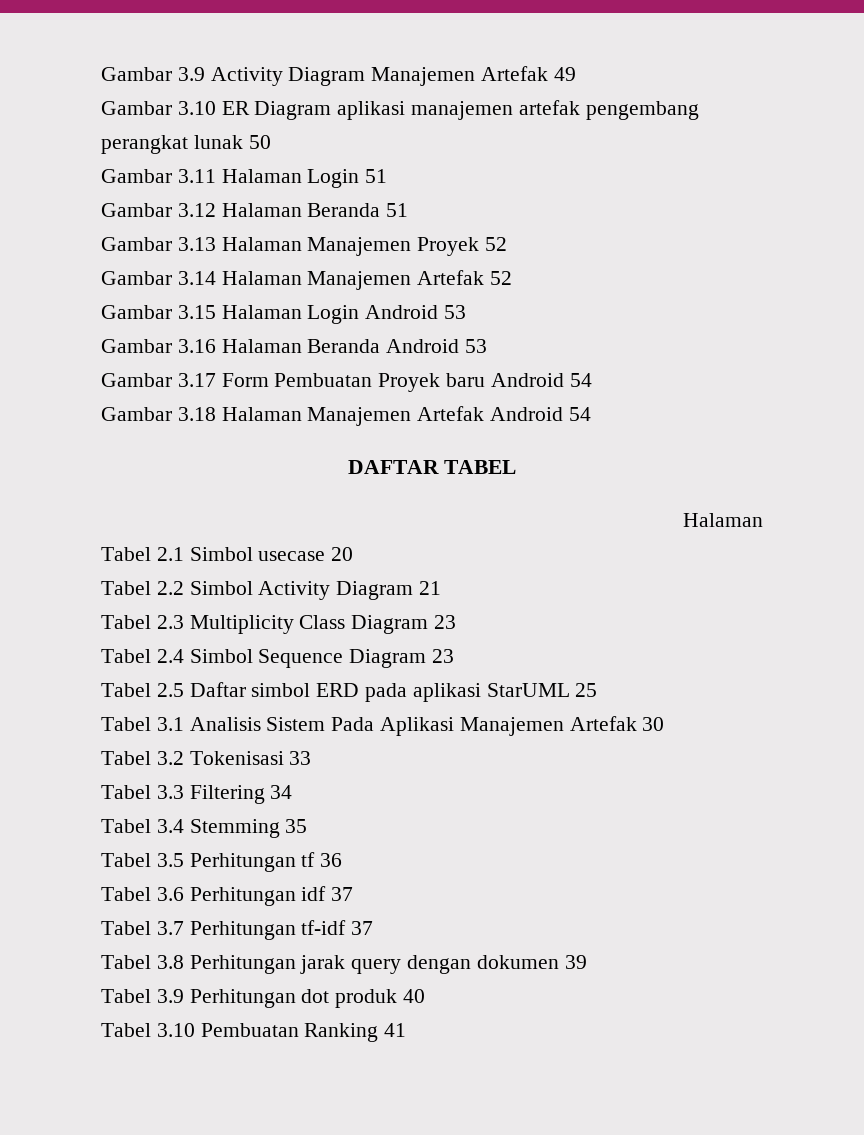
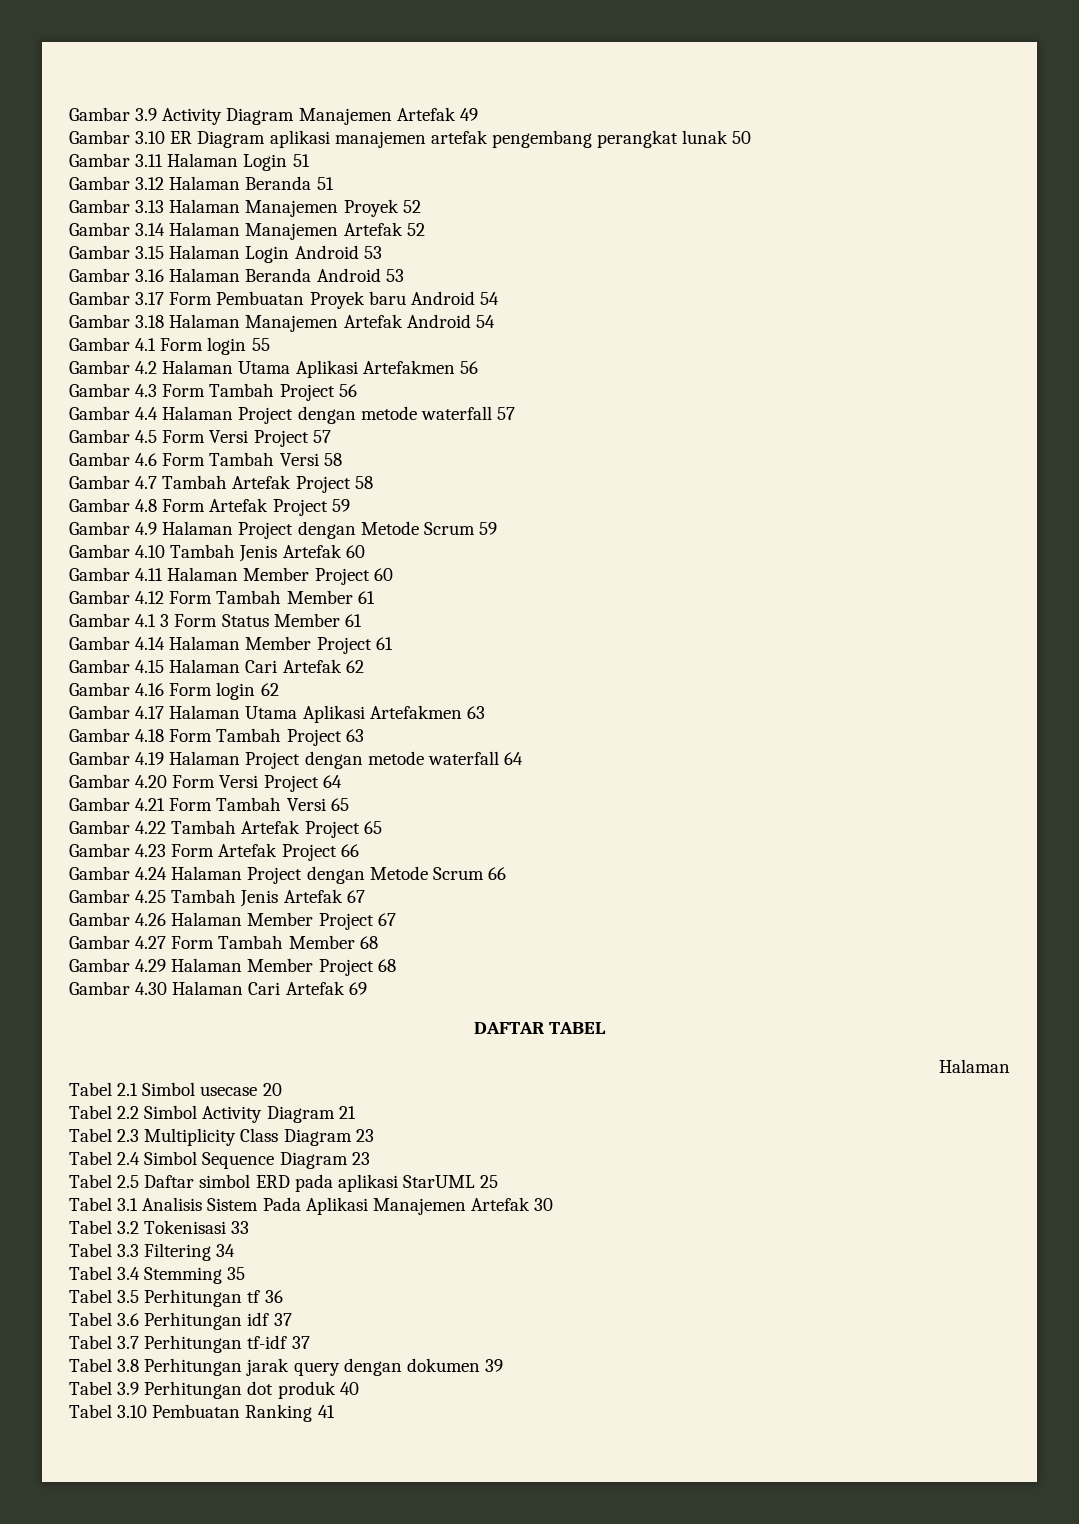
(591, 414) none -> [69,337,270,355] [69,360,478,378] [69,383,357,401] [69,406,515,424] [69,429,331,447] [69,452,342,466] [69,475,373,493] [69,498,350,516] [69,521,497,539] [69,544,365,562] [69,567,393,585] [69,590,375,604] [69,613,362,627] [69,636,393,654] [69,659,364,673] [69,682,279,700] [69,705,485,723] [69,728,364,746] [69,751,523,769] [69,774,342,792] [69,797,349,811] [69,820,382,838] [69,843,359,861] [69,866,506,884] [69,889,365,907] [69,912,396,930] [69,935,378,949] [69,958,396,976] [69,981,367,995] // Gambar 4.1 Form login 55 // Gambar 4.2 Halaman Utama Aplikasi Artefakmen 56 // Gambar 4.3 Form Tambah Project 56 // Gambar 4.4 Halaman Project dengan metode waterfall 57 // Gambar 4.5 Form Versi Project 57 // Gambar 4.6 Form Tambah Versi 58 // Gambar 4.7 Tambah Artefak Project 58 // Gambar 4.8 Form Artefak Project 59 // Gambar 4.9 Halaman Project dengan Metode Scrum 59 // Gambar 4.10 Tambah Jenis Artefak 60 // Gambar 4.11 Halaman Member Project 60 // Gambar 4.12 Form Tambah Member 61 // Gambar 4.1 3 Form Status Member 61 // Gambar 4.14 Halaman Member Project 61 // Gambar 4.15 Halaman Cari Artefak 62 // Gambar 4.16 Form login 62 // Gambar 4.17 Halaman Utama Aplikasi Artefakmen 63 // Gambar 4.18 Form Tambah Project 63 // Gambar 4.19 Halaman Project dengan metode waterfall 64 // Gambar 4.20 Form Versi Project 64 // Gambar 4.21 Form Tambah Versi 65 // Gambar 4.22 Tambah Artefak Project 65 // Gambar 4.23 Form Artefak Project 66 // Gambar 4.24 Halaman Project dengan Metode Scrum 66 // Gambar 4.25 Tambah Jenis Artefak 67 // Gambar 4.26 Halaman Member Project 67 // Gambar 4.27 Form Tambah Member 68 // Gambar 4.29 Halaman Member Project 68 // Gambar 4.30 Halaman Cari Artefak 69

